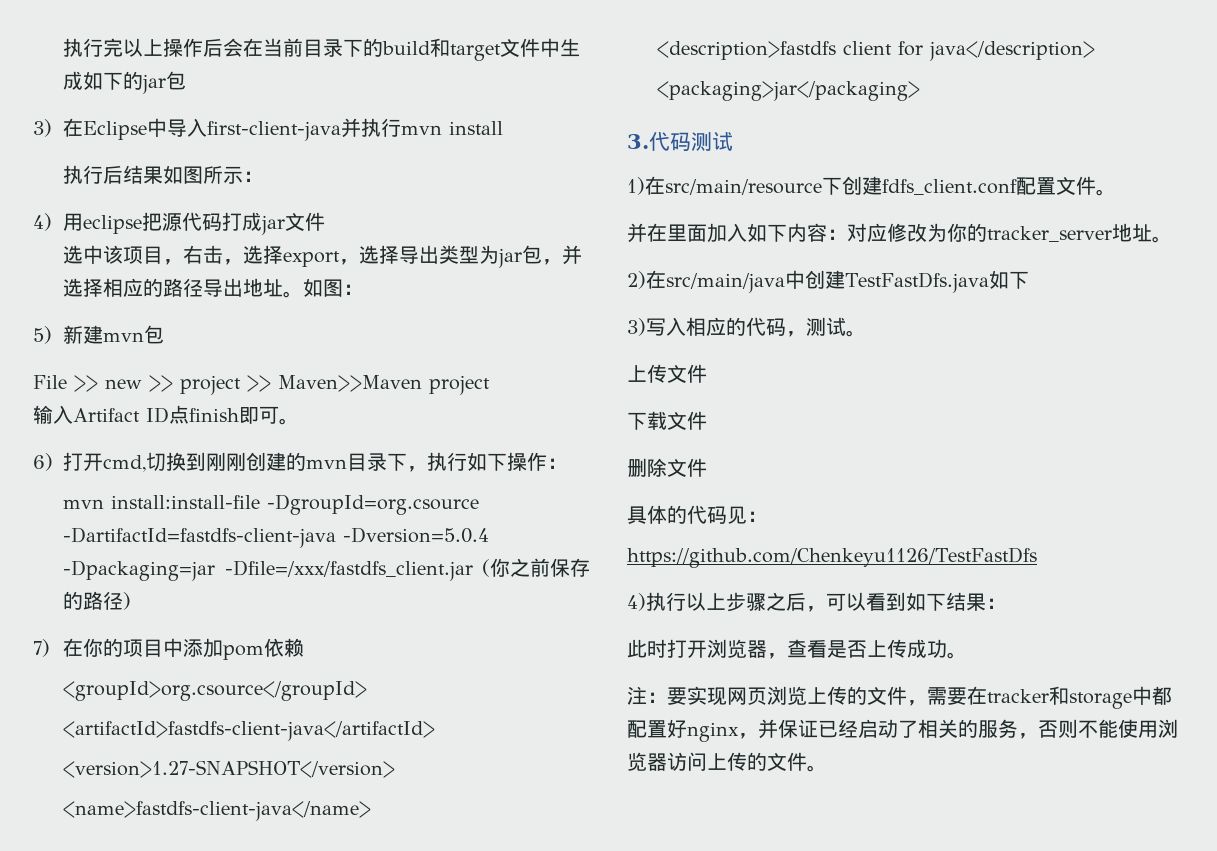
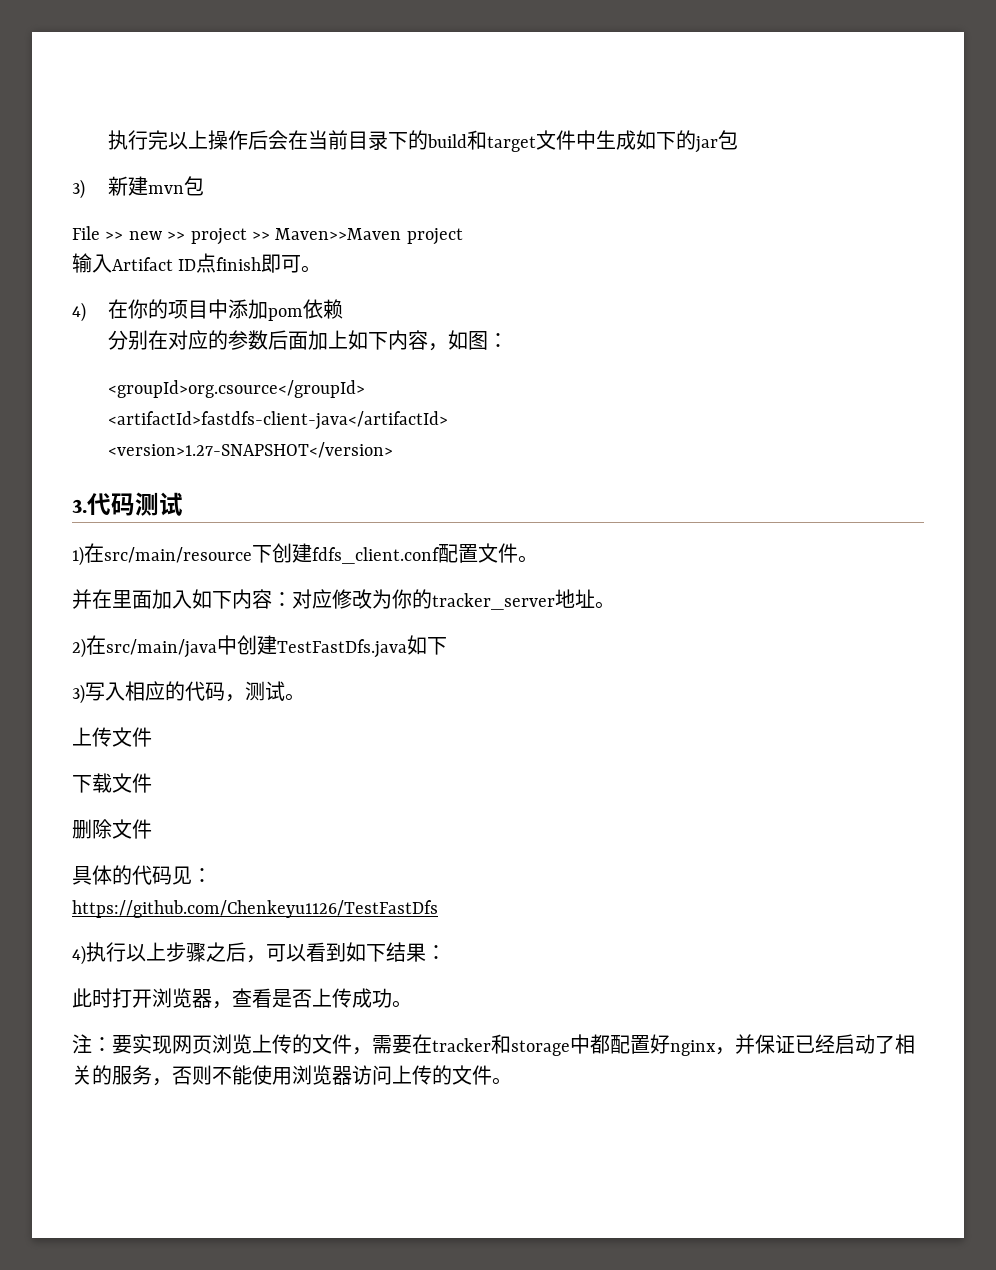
[63,118,504,141] [63,165,264,184] [33,212,326,235] [63,245,583,268] [63,278,364,298] [33,326,52,344] 在Eclipse中导入first-client-java并执行mvn install // 执行后结果如图所示： // 4)用eclipse把源代码打成jar文件 // 选中该项目，右击，选择export，选择导出类型为jar包，并选择相应的路径导出地址。如图： // 5) -> (85, 189) none
[33,452,568,472] [63,494,480,515] [63,527,490,548] [63,558,590,581] [63,591,132,610] [33,639,50,657] 6)打开cmd,切换到刚刚创建的mvn目录下，执行如下操作： // mvn install:install-file -DgroupId=org.csource -DartifactId=fastdfs-client-java -Dversion=5.0.4 -Dpackaging=jar -Dfile=/xxx/fastdfs_client.jar (你之前保存的路径) // 7) -> [72,302,86,322] 4)
[63,681,368,701] [63,721,436,741] [63,760,396,778] [63,801,372,821] [657,41,1096,61] [657,81,921,101] <groupId>org.csource</groupId> // <artifactId>fastdfs-client-java</artifactId> // <version>1.27-SNAPSHOT</version> // <name>fastdfs-client-java</name> // <description>fastdfs client for java</description> // <packaging>jar</packaging> -> [107,330,508,351] [107,380,365,398] [107,411,448,430] [107,442,393,458] 分别在对应的参数后面加上如下内容，如图： // <groupId>org.csource</groupId> // <artifactId>fastdfs-client-java</artifactId> // <version>1.27-SNAPSHOT</version>

